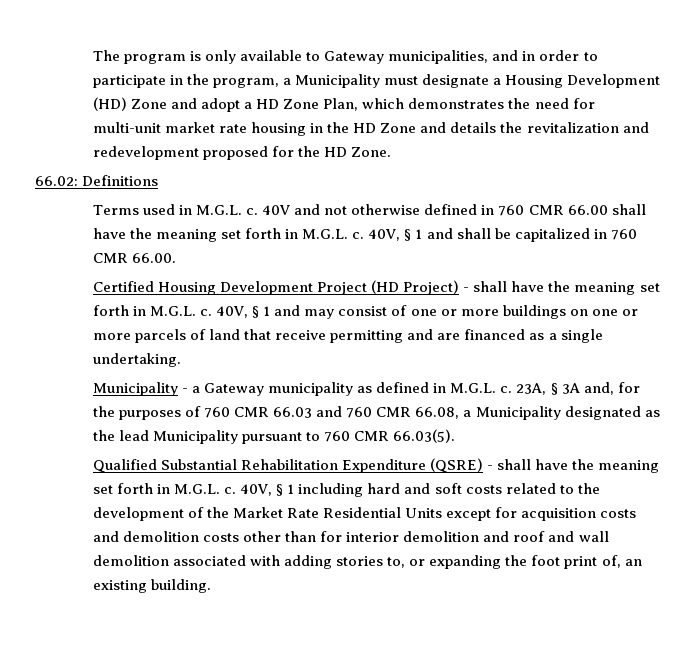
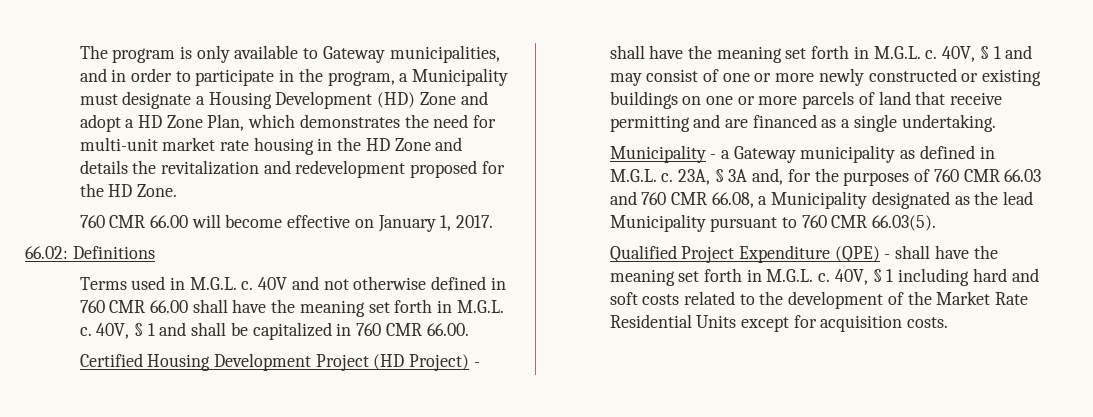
(392, 152) none -> [79,214,494,232] // 760 CMR 66.00 will become effective on January 1, 2017.
(499, 312) none -> [818,68,1042,86] newly constructed or existing
[161,458,484,473] Substantial Rehabilitation Expenditure (QSRE) -> [681,245,880,263] Project Expenditure (QPE)
[600,509,637,518] [92,531,609,542] [92,555,642,569] [92,579,212,593] costs and demolition costs other than for interior demolition and roof and wall demolition associated with adding stories to, or expanding the foot print of, an existing building. -> [907,317,949,328] costs.

